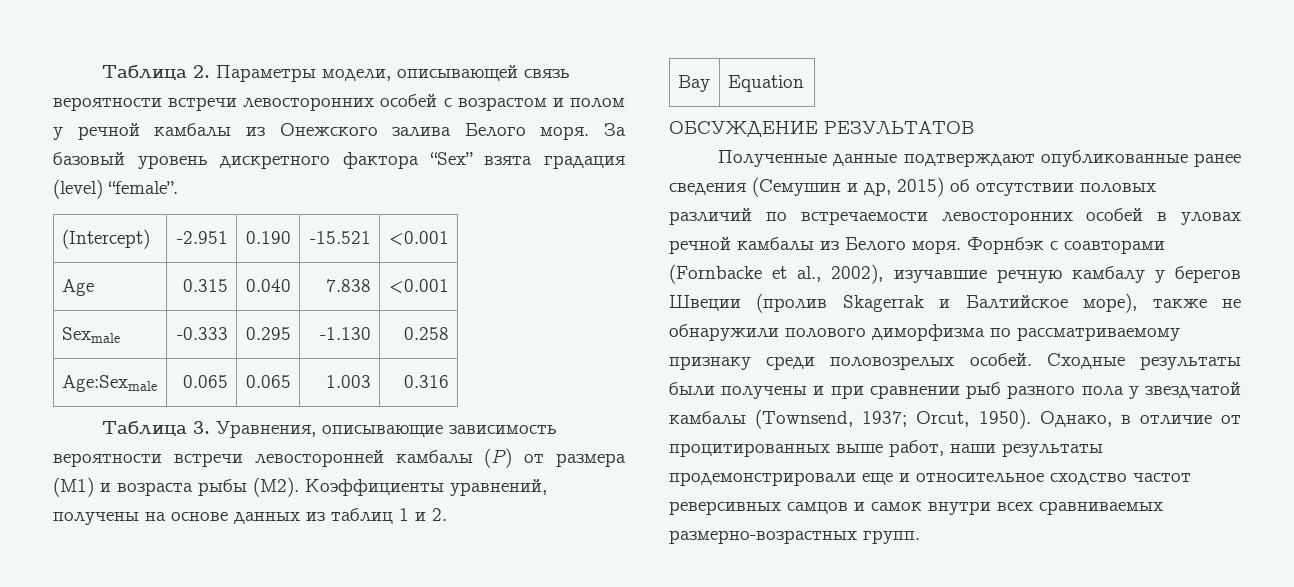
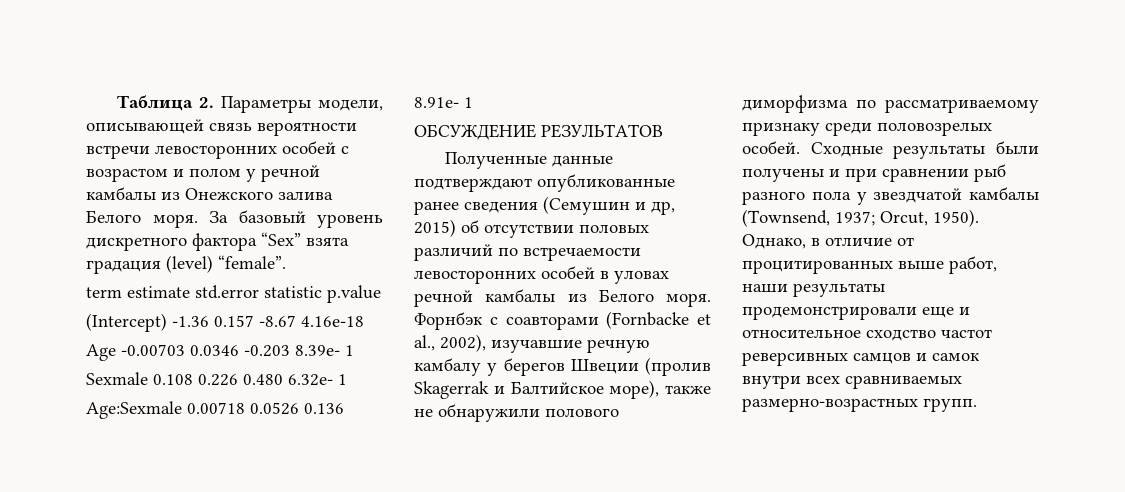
[61,229,150,249] [177,231,229,244] [246,231,292,244] [310,231,372,244] [389,231,450,245] [61,279,94,296] [183,279,229,292] [246,279,292,292] [326,279,372,292] [389,279,450,293] [61,327,120,343] [177,327,229,340] [246,327,292,340] [320,327,372,340] [404,327,450,340] [61,375,157,392] [183,375,229,388] [246,375,292,388] [326,375,372,388] [404,375,450,388] [102,421,558,438] [53,448,626,468] [53,477,547,497] [53,508,447,525] [677,75,710,92] [727,75,804,92] // (Intercept) | -2.951 | 0.190 | -15.521 | <0.001 // Age | 0.315 | 0.040 | 7.838 | <0.001 // Sexmale | -0.333 | 0.295 | -1.130 | 0.258 // Age:Sexmale | 0.065 | 0.065 | 1.003 | 0.316 // Таблица 3. Уравнения, описывающие зависимость вероятности встречи левосторонней камбалы (Р) от размера (М1) и возраста рыбы (M2). Коэффициенты уравнений, получены на основе данных из таблиц 1 и 2. // Bay | Equation -> [86,285,381,303] [86,313,364,332] [86,344,354,361] [86,372,347,386] [86,401,344,419] [414,97,473,108] // term estimate std.error statistic p.value // (Intercept) -1.36 0.157 -8.67 4.16e-18 // Age -0.00703 0.0346 -0.203 8.39e- 1 // Sexmale 0.108 0.226 0.480 6.32e- 1 // Age:Sexmale 0.00718 0.0526 0.136 8.91e- 1

